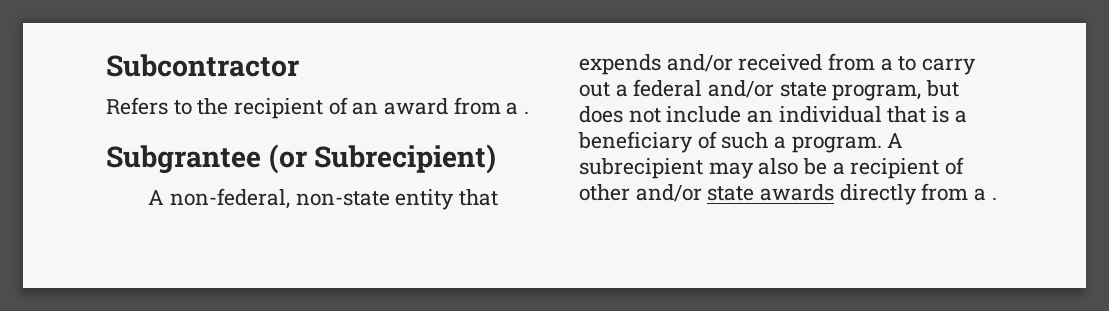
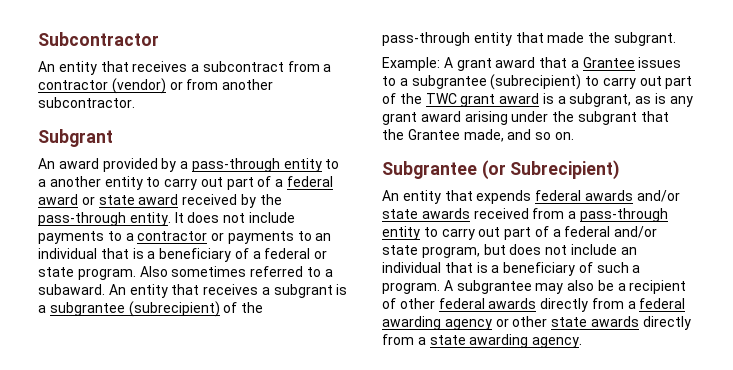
[106,97,530,119] [106,144,497,174] [148,188,498,210] [579,54,733,75] Refers to the recipient of an award from a . // Subgrantee (or Subrecipient) // A non-federal, non-state entity that expends and/or -> [38,61,332,75] [38,78,274,94] [38,97,135,108] [38,129,113,147] [38,158,340,172] [38,176,334,190] [38,194,282,208] [38,212,295,226] [38,231,332,244] [38,248,328,262] [38,266,333,280] [38,284,348,298] [38,301,264,317] [382,32,676,46] [382,57,682,71] [382,74,693,90] [382,93,693,107] [382,111,669,125] [382,129,574,142] [382,160,620,180] [382,190,680,204] [382,208,470,219] An entity that receives a subcontract from a contractor (vendor) or from another subcontractor. // Subgrant // An award provided by a pass-through entity to a another entity to carry out part of a federal award or state award received by the pass-through entity. It does not include payments to a contractor or payments to an individual that is a beneficiary of a federal or state program. Also sometimes referred to a subaward. An entity that receives a subgrant is a subgrantee (subrecipient) of the pass-through entity that made the subgrant. // Example: A grant award that a Grantee issues to a subgrantee (subrecipient) to carry out part of the TWC grant award is a subgrant, as is any grant award arising under the subgrant that the Grantee made, and so on. // Subgrantee (or Subrecipient) // An entity that expends federal awards and/or state awards
[898,56,977,75] [579,82,610,97] to carry out -> [579,208,668,222] [382,226,549,240] pass-through entity to carry out part of
[579,158,703,179] subrecipient -> [456,280,532,294] subgrantee
[635,184,702,202] and/or -> [438,298,686,312] [382,316,548,330] federal awards directly from a federal awarding agency or other
[991,197,997,200] . -> [429,334,583,348] state awarding agency.

